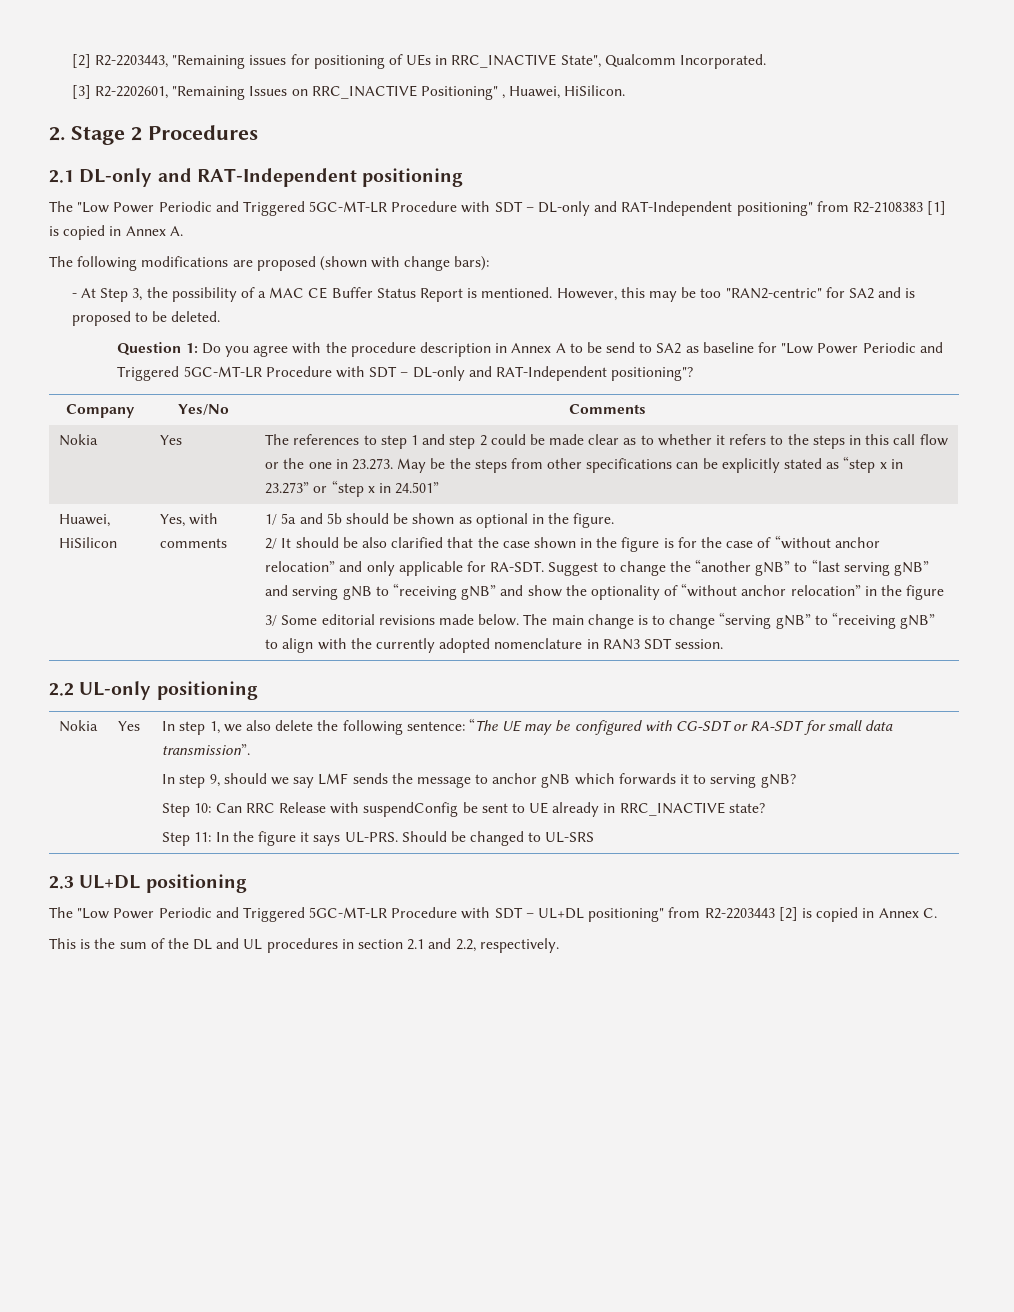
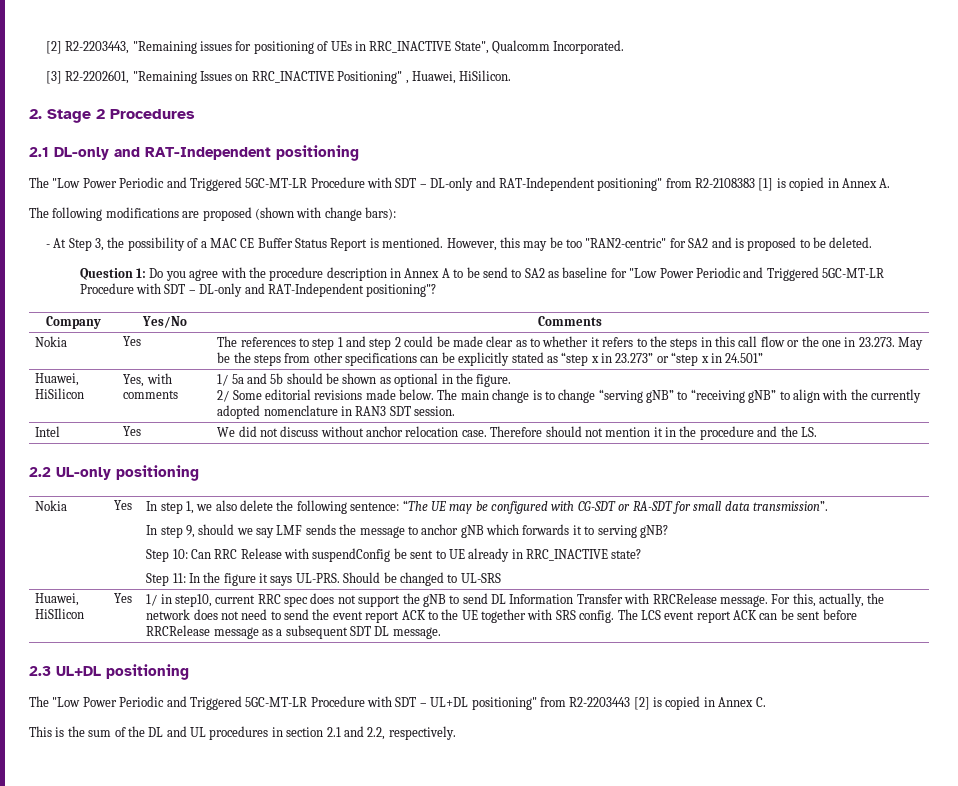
[281,535,880,552] [265,559,930,576] [265,583,945,600] [265,615,278,626] It should be also clarified that the case shown in the figure is for the case of “without anchor relocation” and only applicable for RA-SDT. Suggest to change the “another gNB” to “last serving gNB” and serving gNB to “receiving gNB” and show the optionality of “without anchor relocation” in the figure // 3/ -> (230, 396) none
(724, 644) none -> [35,426,61,437] [123,426,142,436] [217,426,817,440] // Intel | Yes | We did not discuss without anchor relocation case. Therefore should not mention it in the procedure and the LS.
(595, 837) none -> [35,593,80,606] [35,608,85,619] [114,593,133,603] [146,593,885,607] [146,609,857,623] [146,625,441,639] // Huawei, HiSIlicon | Yes | 1/ in step10, current RRC spec does not support the gNB to send DL Information Transfer with RRCRelease message. For this, actually, the network does not need to send the event report ACK to the UE together with SRS config. The LCS event report ACK can be sent before RRCRelease message as a subsequent SDT DL message.

